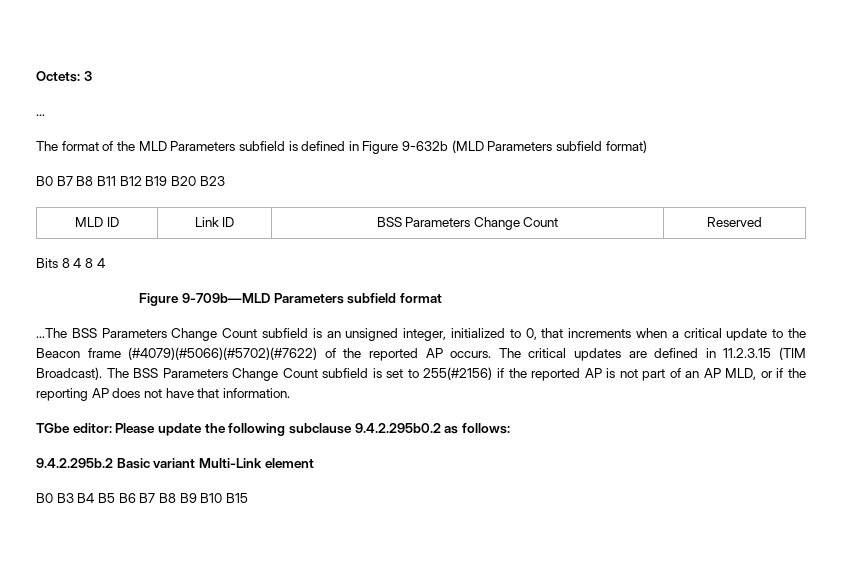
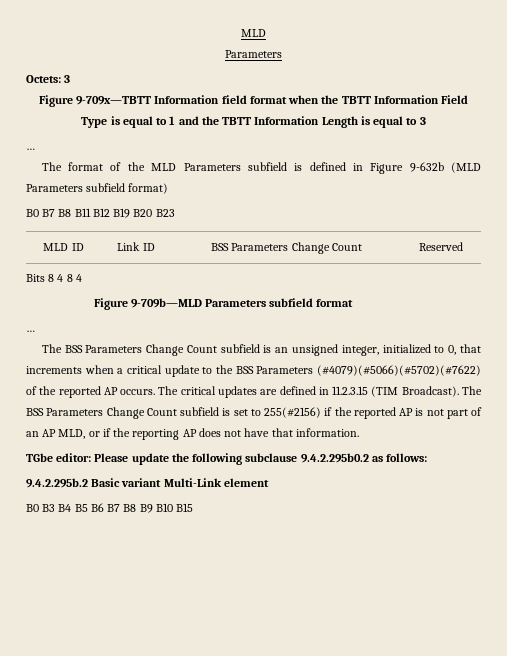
(36, 76) none -> [241,29,266,37] [225,50,282,58] MLD // Parameters //
(92, 76) none -> [38,95,469,107] [81,116,426,128] // Figure 9-709x—TBTT Information field format when the TBTT Information Field Type is equal to 1 and the TBTT Information Length is equal to 3
[36,328,67,338] …The -> [26,330,35,332] [41,344,62,353] … // The
[36,348,121,358] Beacon frame -> [235,366,314,374] BSS Parameters

